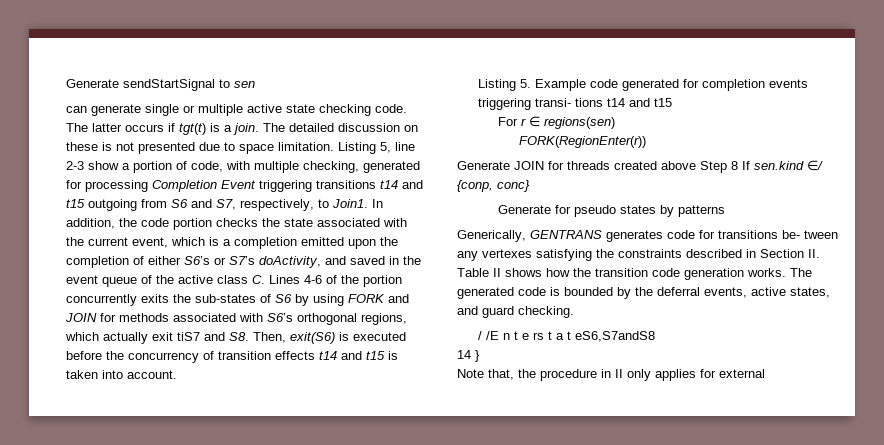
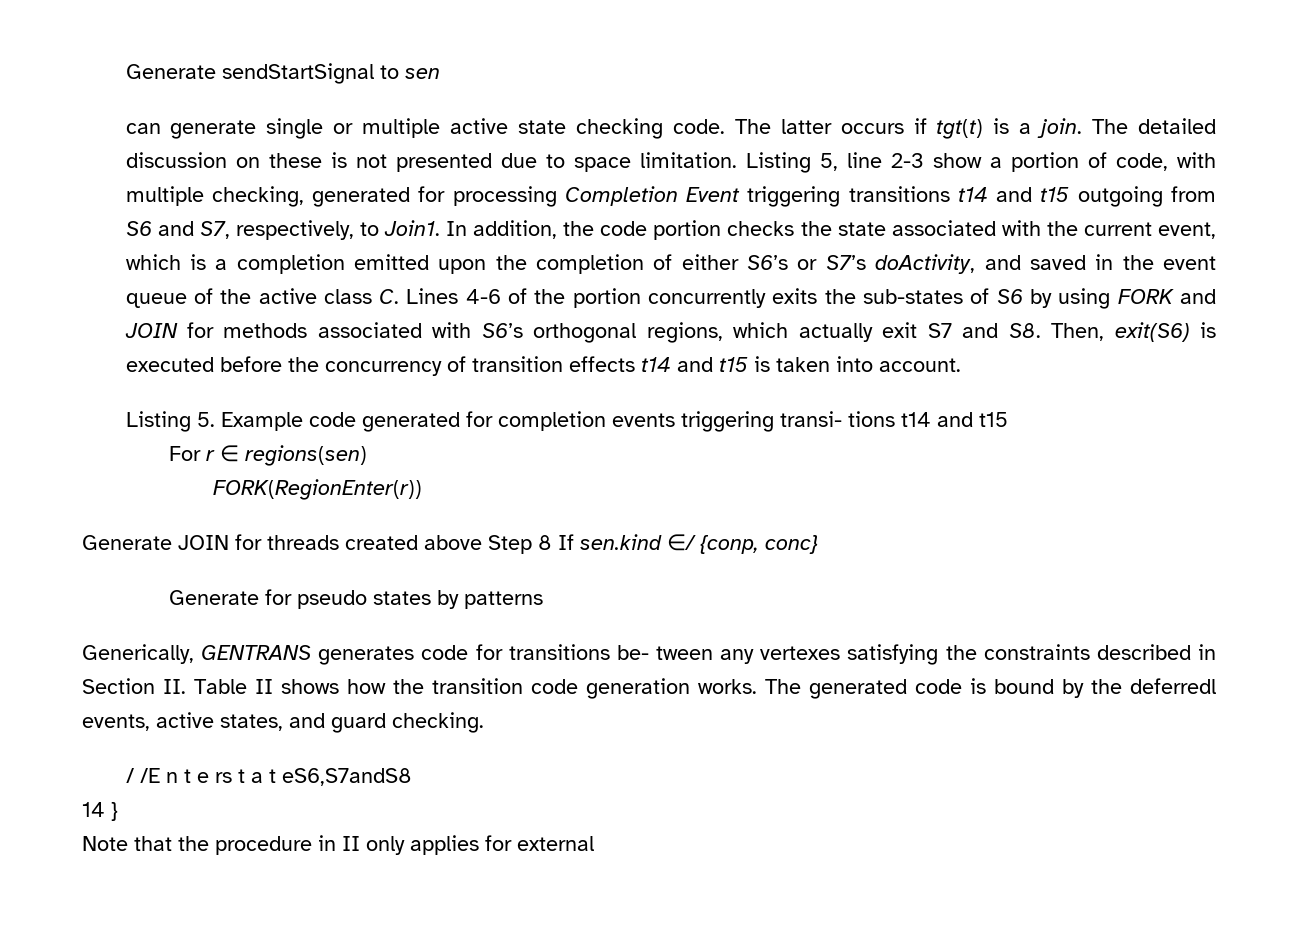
[176,332,200,341] tiS7 -> [927,323,952,338] S7
[564,287,613,296] bounded -> [994,679,1054,694] bound
[657,287,700,296] deferral -> [1130,678,1216,694] deferredl
[488,369,514,380] that, -> [134,836,172,851] that

